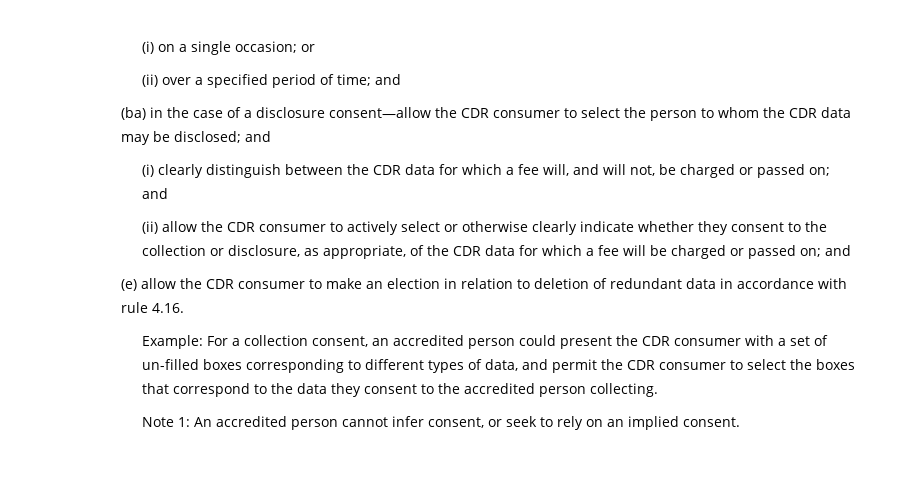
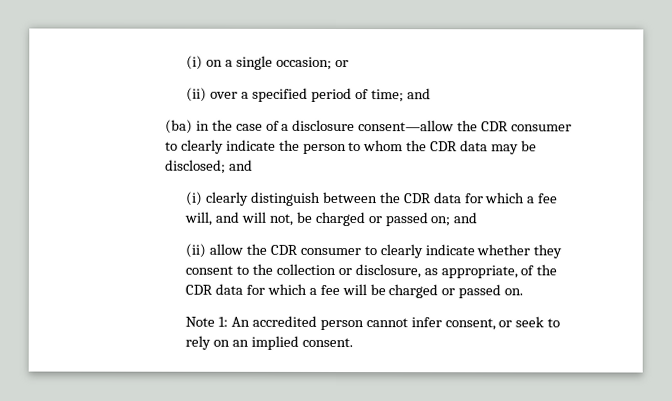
[581,107,621,118] select -> [180,139,276,154] clearly indicate
[346,221,528,235] actively select or otherwise -> (377, 251) none
[799,245,851,257] [121,278,848,291] [121,302,185,313] [141,335,828,349] [141,359,855,373] [141,383,658,397] on; and // (e) allow the CDR consumer to make an election in relation to deletion of redundant data in accordance with rule 4.16. // Example: For a collection consent, an accredited person could present the CDR consumer with a set of un-filled boxes corresponding to different types of data, and permit the CDR consumer to select the boxes that correspond to the data they consent to the accredited person collecting. -> [504,288,524,296] on.

